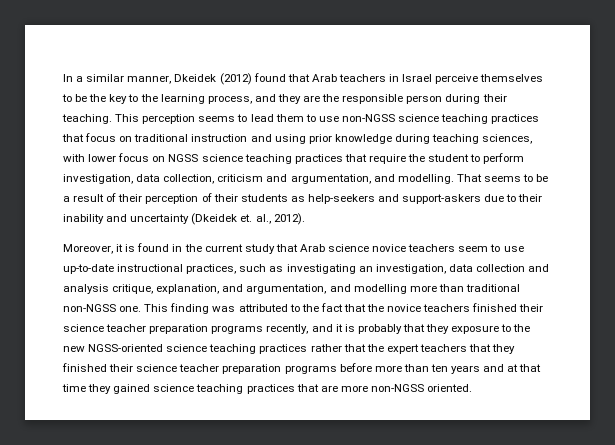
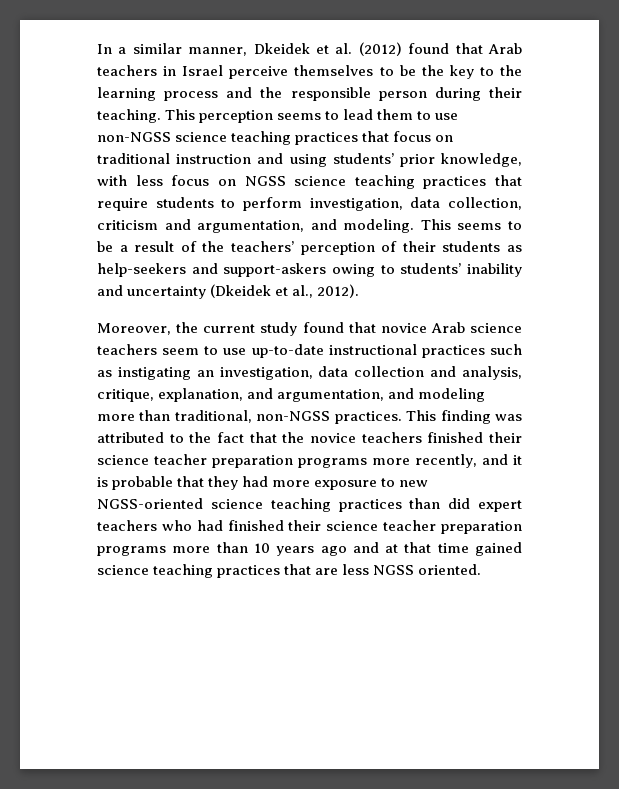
(217, 78) none -> [316,43,353,54] et al.
[207,94,321,104] process, and they are -> [164,87,253,101] process and
[308,134,533,144] [63,154,117,162] prior knowledge during teaching sciences, with lower -> [332,153,522,167] [97,175,163,186] students’ prior knowledge, with less
[408,154,470,162] the student -> [155,197,214,208] students
[397,174,482,184] modelling. That -> [343,219,451,233] modeling. This
[118,194,143,202] their -> [202,241,294,252] the teachers’
[484,194,543,202] due to their -> [332,263,462,277] owing to students’
[240,214,253,222] et. -> [275,287,289,296] et
[116,243,298,254] it is found in the current study that -> [176,322,427,336] the current study found that novice
[372,244,407,252] novice -> (522, 328) none
[186,264,237,274] practices, -> [421,345,485,358] practices
[286,264,356,274] investigating -> [117,367,191,380] instigating
[63,284,109,294] analysis -> [462,366,523,380] analysis,
[353,284,520,294] [63,304,142,312] modelling more than traditional non-NGSS one. -> [418,388,486,402] [97,410,402,424] modeling more than traditional, non-NGSS practices.
(264, 329) none -> [372,458,410,465] more
[357,324,450,334] probably that they -> [112,476,311,490] probable that they had more
[513,324,531,332] the -> (396, 482) none
[310,344,516,354] [62,363,481,374] rather that the expert teachers that they finished their science teacher preparation programs before more than ten years -> [409,498,522,512] [97,520,523,534] [97,542,347,556] than did expert teachers who had finished their science teacher preparation programs more than 10 years ago
[88,384,112,394] they -> (469, 548) none
[340,384,424,392] more non-NGSS -> [342,564,415,575] less NGSS

